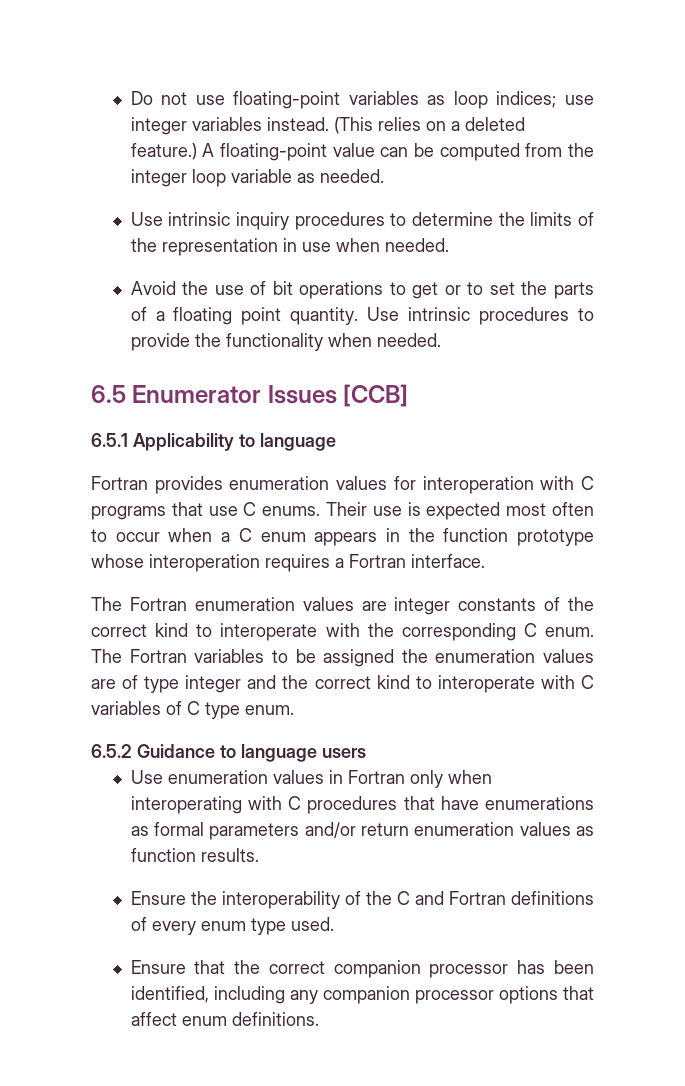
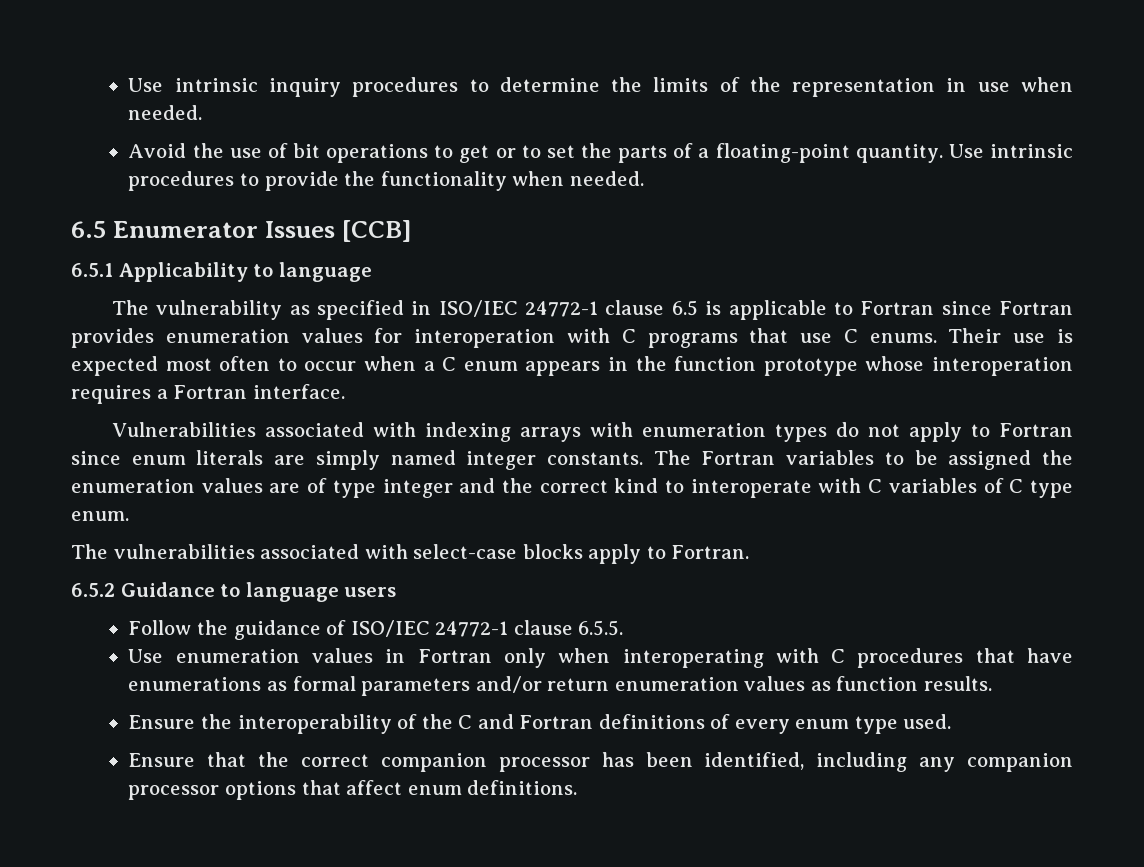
[130,91,594,109] [130,117,525,135] [130,143,594,161] [130,169,384,187] Do not use floating-point variables as loop indices; use integer variables instead. (This relies on a deleted feature.) A floating-point value can be computed from the integer loop variable as needed. // -> (128, 85) none
[173,307,282,325] floating point -> [715,143,850,163] floating-point
(336, 442) none -> [111,300,992,320] The vulnerability as specified in ISO/IEC 24772-1 clause 6.5 is applicable to Fortran since
[91,597,594,615] [91,623,594,641] The Fortran enumeration values are integer constants of the correct kind to interoperate with the corresponding C enum. -> [111,422,1073,442] [71,450,643,470] Vulnerabilities associated with indexing arrays with enumeration types do not apply to Fortran since enum literals are simply named integer constants.
(294, 710) none -> [71,544,750,564] // The vulnerabilities associated with select-case blocks apply to Fortran.
(366, 753) none -> [128,620,624,640] // Follow the guidance of ISO/IEC 24772-1 clause 6.5.5.

